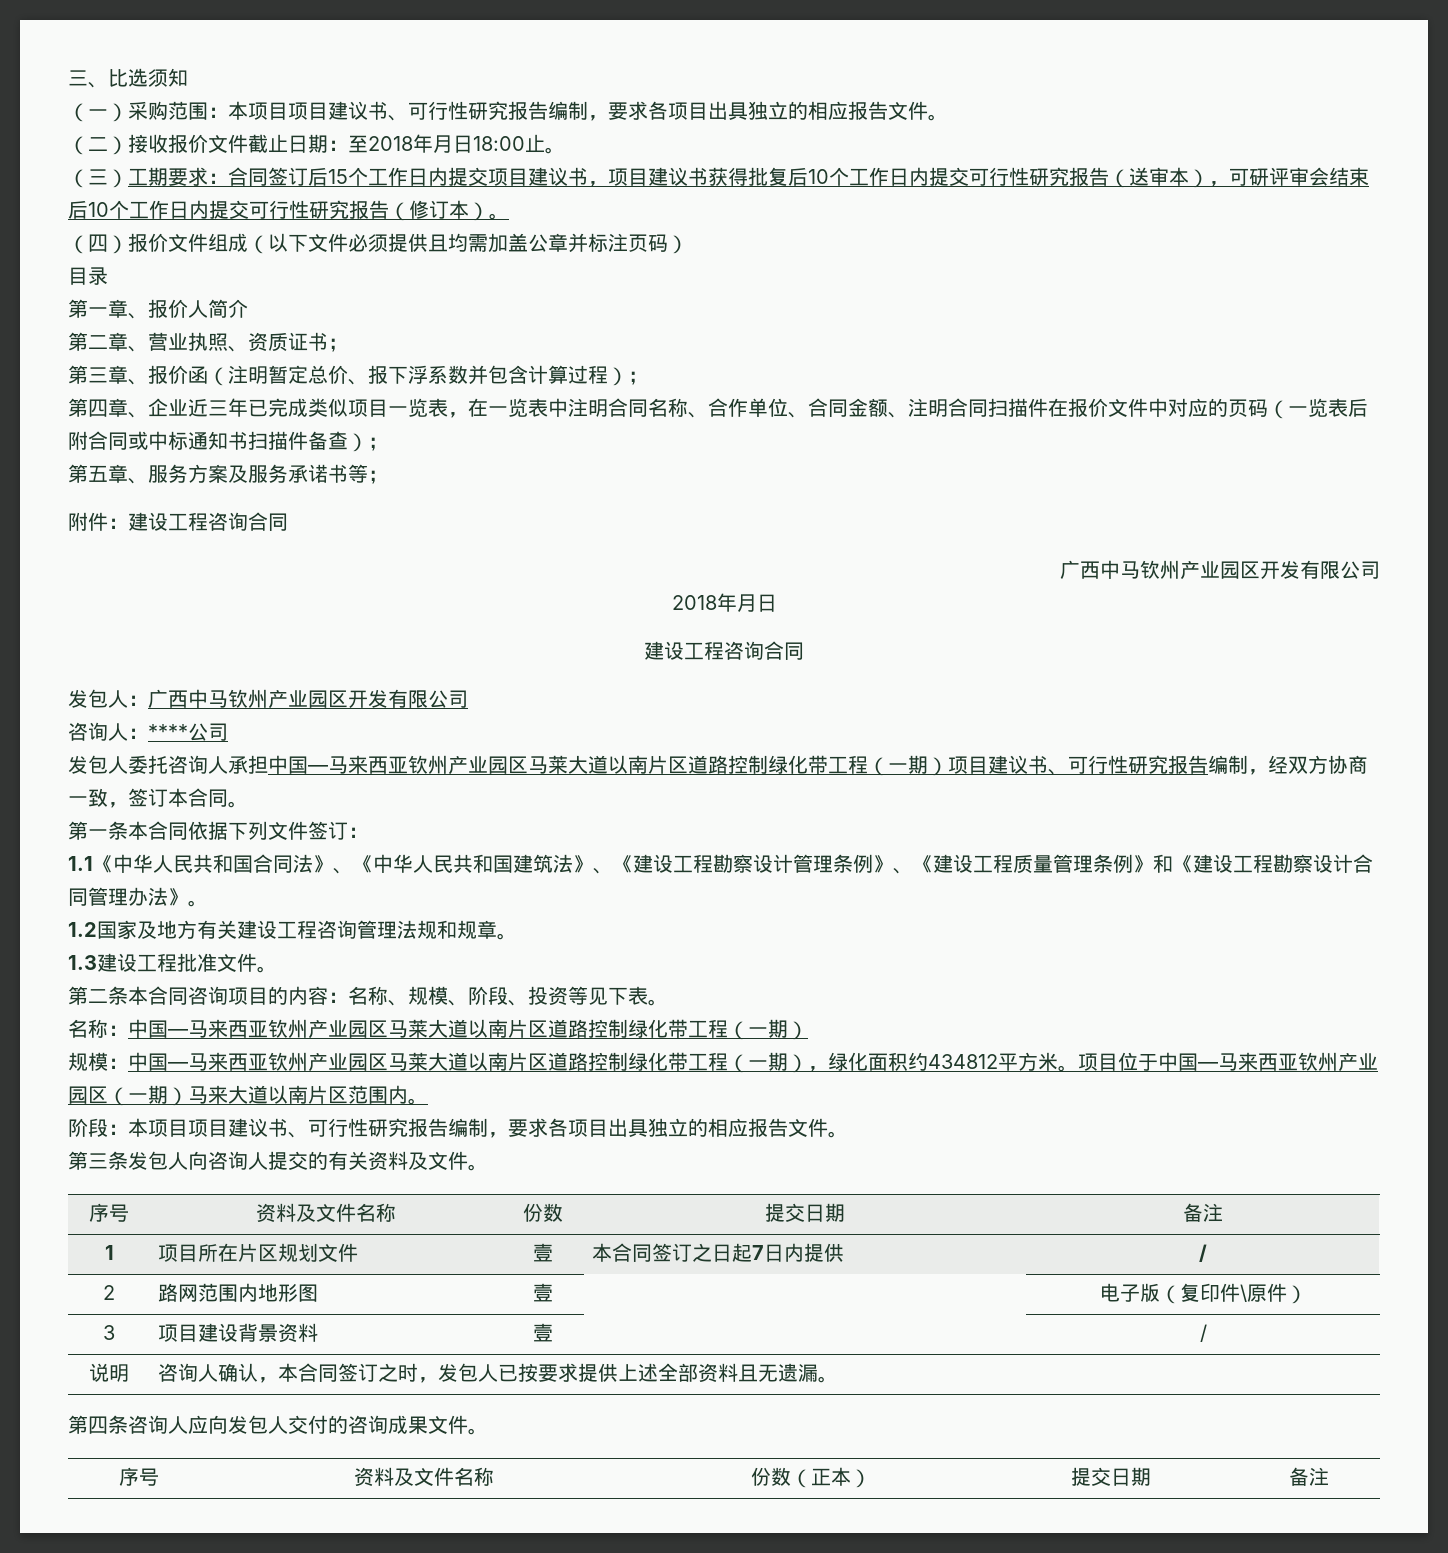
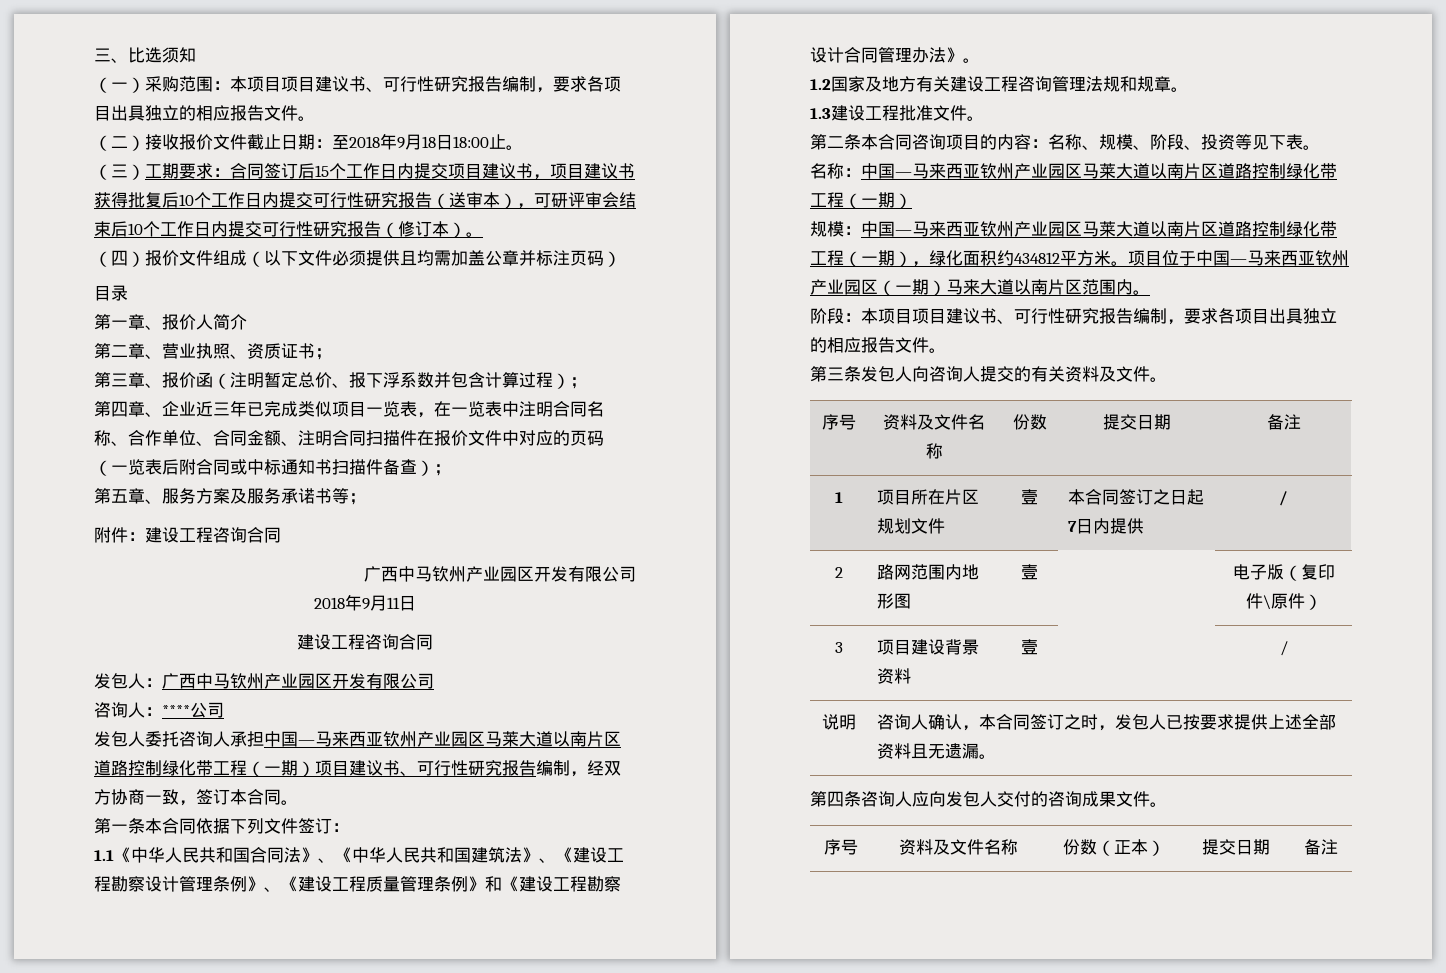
[433,135,453,153] 月 -> [397,134,436,150] 9月18
[736,594,757,612] 月 -> [362,595,400,611] 9月11

